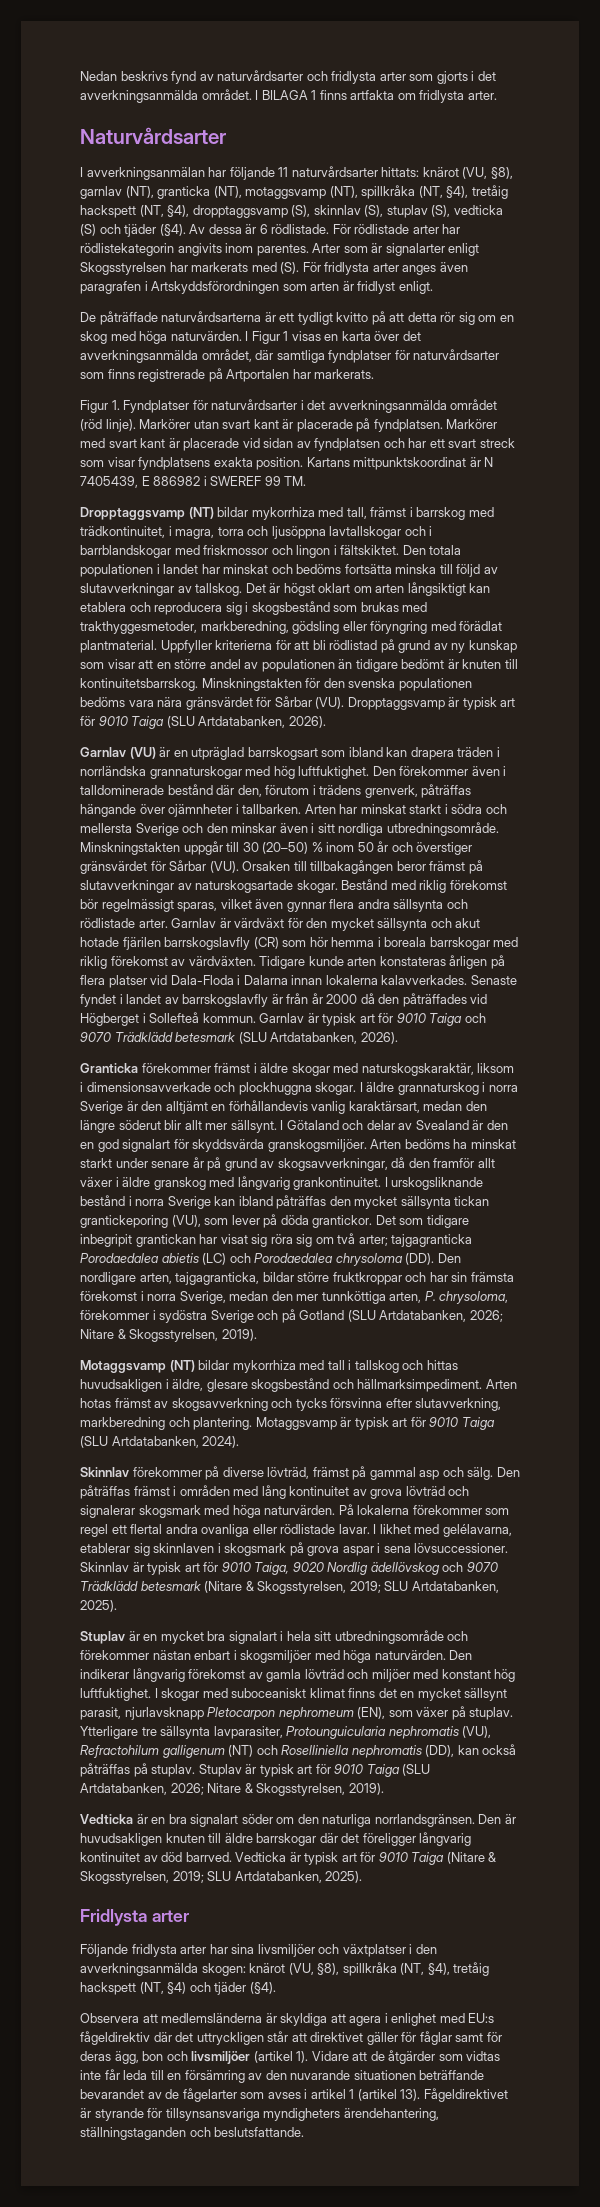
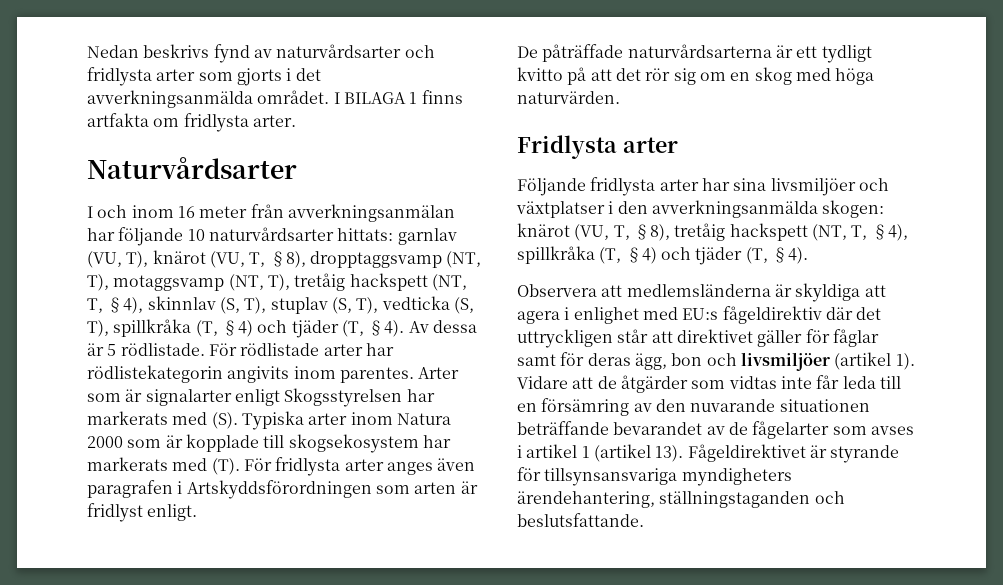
(83, 172) none -> [97,204,284,218] och inom 16 meter från
[278,167,289,177] 11 -> [187,229,205,241] 10
[422,167,513,179] [80,185,508,199] [80,205,503,218] [80,224,186,237] knärot (VU, §8), garnlav (NT), granticka (NT), motaggsvamp (NT), spillkråka (NT, §4), tretåig hackspett (NT, §4), dropptaggsvamp (S), skinnlav (S), stuplav (S), vedticka (S) och tjäder (§4). -> [397,228,457,245] [87,250,482,268] [87,273,467,291] [87,296,474,314] [87,319,405,338] garnlav (VU, T), knärot (VU, T, §8), dropptaggsvamp (NT, T), motaggsvamp (NT, T), tretåig hackspett (NT, T, §4), skinnlav (S, T), stuplav (S, T), vedticka (S, T), spillkråka (T, §4) och tjäder (T, §4).
[259,224,268,234] 6 -> [107,344,117,356] 5
(300, 268) none -> [241,411,451,430] [87,434,451,453] [87,457,240,475] Typiska arter inom Natura 2000 som är kopplade till skogsekosystem har markerats med (T).
[407,312,437,322] detta -> [615,68,641,81] det
[245,331,421,344] [80,349,500,363] [80,368,375,382] [80,399,498,413] [80,418,498,432] [80,438,515,451] [80,457,494,470] [80,476,307,488] [80,507,494,520] [80,526,433,539] [80,545,462,558] [80,564,498,577] [80,582,491,596] [80,601,428,615] [80,621,503,634] [80,639,517,653] [80,659,518,672] [80,678,472,691] [80,696,516,710] [80,716,326,729] [80,747,500,760] [80,766,507,779] [80,784,472,798] [80,804,507,817] [80,822,499,836] [80,841,473,855] [80,860,483,874] [80,879,507,893] [80,899,468,912] [80,918,481,931] [80,937,519,950] [80,955,505,969] [80,975,517,988] [80,993,488,1007] [80,1012,486,1026] [80,1032,398,1044] [80,1063,515,1076] [80,1082,518,1095] [80,1100,487,1114] [80,1120,508,1133] [80,1139,516,1152] [80,1157,495,1171] [80,1176,484,1190] [80,1195,490,1209] [80,1214,469,1228] [80,1233,473,1247] [80,1253,461,1266] [80,1272,514,1285] [80,1291,509,1304] [80,1309,503,1323] [80,1329,257,1342] [80,1360,458,1373] [80,1378,517,1392] [80,1398,502,1411] [80,1417,495,1430] [80,1436,240,1448] [80,1466,520,1480] [80,1485,470,1499] [80,1504,510,1518] [80,1524,512,1537] [80,1542,509,1556] [80,1562,499,1575] [80,1581,499,1594] [80,1600,117,1612] [80,1630,469,1644] [80,1650,473,1663] [80,1668,516,1682] [80,1688,508,1701] [80,1706,514,1720] [80,1726,492,1739] [80,1744,517,1758] [80,1763,431,1777] [80,1783,384,1796] [80,1814,516,1827] [80,1832,472,1846] [80,1852,497,1865] [80,1871,363,1884] I Figur 1 visas en karta över det avverkningsanmälda området, där samtliga fyndplatser för naturvårdsarter som finns registrerade på Artportalen har markerats. // Figur 1. Fyndplatser för naturvårdsarter i det avverkningsanmälda området (röd linje). Markörer utan svart kant är placerade på fyndplatsen. Markörer med svart kant är placerade vid sidan av fyndplatsen och har ett svart streck som visar fyndplatsens exakta position. Kartans mittpunktskoordinat är N 7405439, E 886982 i SWEREF 99 TM. // Dropptaggsvamp (NT) bildar mykorrhiza med tall, främst i barrskog med trädkontinuitet, i magra, torra och ljusöppna lavtallskogar och i barrblandskogar med friskmossor och lingon i fältskiktet. Den totala populationen i landet har minskat och bedöms fortsätta minska till följd av slutavverkningar av tallskog. Det är högst oklart om arten långsiktigt kan etablera och reproducera sig i skogsbestånd som brukas med trakthyggesmetoder, markberedning, gödsling eller föryngring med förädlat plantmaterial. Uppfyller kriterierna för att bli rödlistad på grund av ny kunskap som visar att en större andel av populationen än tidigare bedömt är knuten till kontinuitetsbarrskog. Minskningstakten för den svenska populationen bedöms vara nära gränsvärdet för Sårbar (VU). Dropptaggsvamp är typisk art för 9010 Taiga (SLU Artdatabanken, 2026). // Garnlav (VU) är en utpräglad barrskogsart som ibland kan drapera träden i norrländska grannaturskogar med hög luftfuktighet. Den förekommer även i talldominerade bestånd där den, förutom i trädens grenverk, påträffas hängande över ojämnheter i tallbarken. Arten har minskat starkt i södra och mellersta Sverige och den minskar även i sitt nordliga utbredningsområde. Minskningstakten uppgår till 30 (20–50) % inom 50 år och överstiger gränsvärdet för Sårbar (VU). Orsaken till tillbakagången beror främst på slutavverkningar av naturskogsartade skogar. Bestånd med riklig förekomst bör regelmässigt sparas, vilket även gynnar flera andra sällsynta och rödlistade arter. Garnlav är värdväxt för den mycket sällsynta och akut hotade fjärilen barrskogslavfly (CR) som hör hemma i boreala barrskogar med riklig förekomst av värdväxten. Tidigare kunde arten konstateras årligen på flera platser vid Dala-Floda i Dalarna innan lokalerna kalavverkades. Senaste fyndet i landet av barrskogslavfly är från år 2000 då den påträffades vid Högberget i Sollefteå kommun. Garnlav är typisk art för 9010 Taiga och 9070 Trädklädd betesmark (SLU Artdatabanken, 2026). // Granticka förekommer främst i äldre skogar med naturskogskaraktär, liksom i dimensionsavverkade och plockhuggna skogar. I äldre grannaturskog i norra Sverige är den alltjämt en förhållandevis vanlig karaktärsart, medan den längre söderut blir allt mer sällsynt. I Götaland och delar av Svealand är den en god signalart för skyddsvärda granskogsmiljöer. Arten bedöms ha minskat starkt under senare år på grund av skogsavverkningar, då den framför allt växer i äldre granskog med långvarig grankontinuitet. I urskogsliknande bestånd i norra Sverige kan ibland påträffas den mycket sällsynta tickan grantickeporing (VU), som lever på döda grantickor. Det som tidigare inbegripit grantickan har visat sig röra sig om två arter; tajgagranticka Porodaedalea abietis (LC) och Porodaedalea chrysoloma (DD). Den nordligare arten, tajgagranticka, bildar större fruktkroppar och har sin främsta förekomst i norra Sverige, medan den mer tunnköttiga arten, P. chrysoloma, förekommer i sydöstra Sverige och på Gotland (SLU Artdatabanken, 2026; Nitare & Skogsstyrelsen, 2019). // Motaggsvamp (NT) bildar mykorrhiza med tall i tallskog och hittas huvudsakligen i äldre, glesare skogsbestånd och hällmarksimpediment. Arten hotas främst av skogsavverkning och tycks försvinna efter slutavverkning, markberedning och plantering. Motaggsvamp är typisk art för 9010 Taiga (SLU Artdatabanken, 2024). // Skinnlav förekommer på diverse lövträd, främst på gammal asp och sälg. Den påträffas främst i områden med lång kontinuitet av grova lövträd och signalerar skogsmark med höga naturvärden. På lokalerna förekommer som regel ett flertal andra ovanliga eller rödlistade lavar. I likhet med gelélavarna, etablerar sig skinnlaven i skogsmark på grova aspar i sena lövsuccessioner. Skinnlav är typisk art för 9010 Taiga, 9020 Nordlig ädellövskog och 9070 Trädklädd betesmark (Nitare & Skogsstyrelsen, 2019; SLU Artdatabanken, 2025). // Stuplav är en mycket bra signalart i hela sitt utbredningsområde och förekommer nästan enbart i skogsmiljöer med höga naturvärden. Den indikerar långvarig förekomst av gamla lövträd och miljöer med konstant hög luftfuktighet. I skogar med suboceaniskt klimat finns det en mycket sällsynt parasit, njurlavsknapp Pletocarpon nephromeum (EN), som växer på stuplav. Ytterligare tre sällsynta lavparasiter, Protounguicularia nephromatis (VU), Refractohilum galligenum (NT) och Roselliniella nephromatis (DD), kan också påträffas på stuplav. Stuplav är typisk art för 9010 Taiga (SLU Artdatabanken, 2026; Nitare & Skogsstyrelsen, 2019). // Vedticka är en bra signalart söder om den naturliga norrlandsgränsen. Den är huvudsakligen knuten till äldre barrskogar där det föreligger långvarig kontinuitet av död barrved. Vedticka är typisk art för 9010 Taiga (Nitare & Skogsstyrelsen, 2019; SLU Artdatabanken, 2025). -> (620, 97) none
[317,1962,490,1976] [80,1982,276,1995] §8), spillkråka (NT, §4), tretåig hackspett (NT, §4) och tjäder (§4). -> [613,223,908,241] [517,246,808,265] T, §8), tretåig hackspett (NT, T, §4), spillkråka (T, §4) och tjäder (T, §4).

